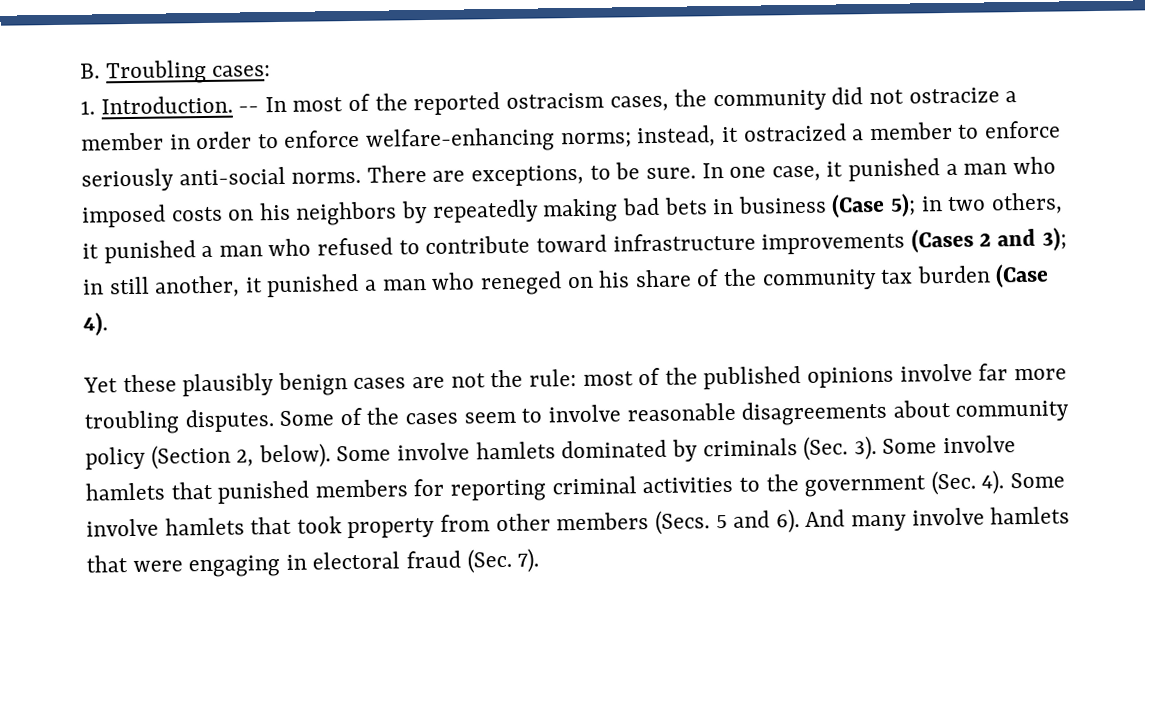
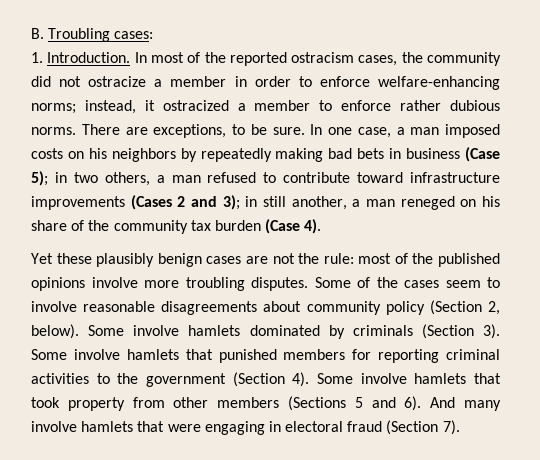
[238,106,260,113] -- -> (131, 57) none
[81,166,286,192] seriously anti-social -> [400,100,501,111] rather dubious
[826,156,1056,182] it punished a man who -> [396,127,440,135] a man
[82,238,312,264] it punished a man who -> [156,175,201,183] a man
[244,272,476,298] it punished a man who -> [352,199,395,207] a man
[978,363,1009,381] far -> (138, 282) none
[803,436,849,461] (Sec. -> [421,324,474,339] (Section
[930,470,976,496] (Sec. -> [232,372,285,387] (Section
[654,510,710,535] (Secs. -> [288,396,346,411] (Sections
[466,548,512,574] (Sec. -> [386,420,439,435] (Section

